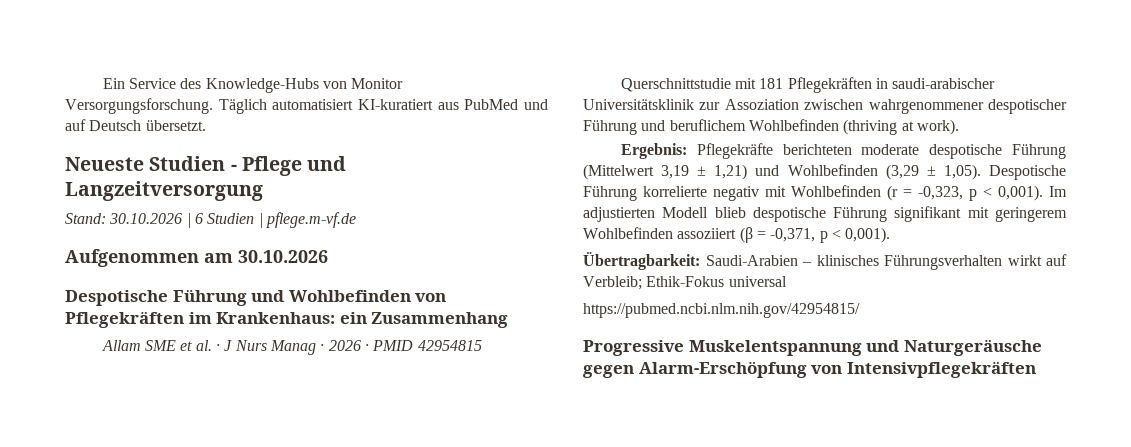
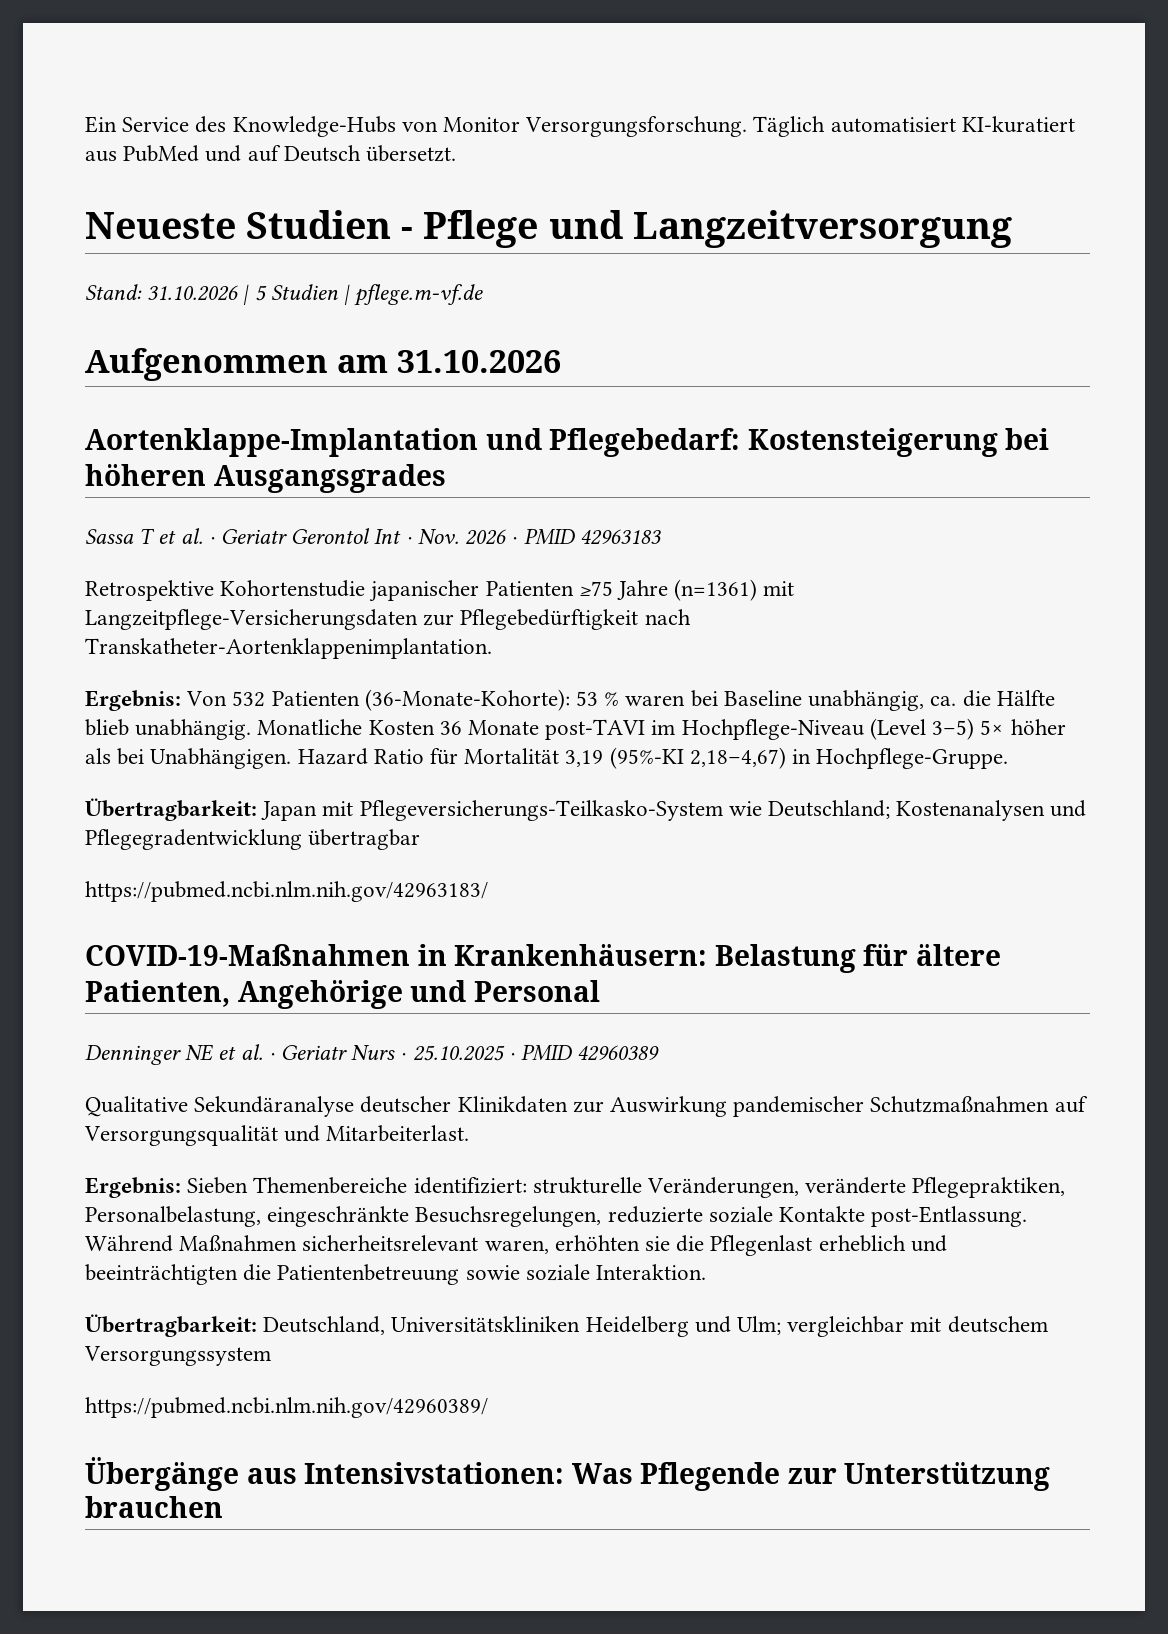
[109,213,203,228] 30.10.2026 | 6 -> [147,284,267,305] 31.10.2026 | 5
[238,250,328,263] [65,289,447,306] [65,311,509,328] [101,340,482,355] [620,77,996,93] [583,99,1067,114] [583,119,959,135] [620,143,1066,159] [583,164,1066,180] [583,185,1067,201] [583,206,1067,222] [583,227,891,243] [583,252,1067,270] [583,276,787,290] [583,303,860,318] [583,339,1042,356] [583,361,1036,378] 30.10.2026 // Despotische Führung und Wohlbefinden von Pflegekräften im Krankenhaus: ein Zusammenhang // Allam SME et al. · J Nurs Manag · 2026 · PMID 42954815 // Querschnittstudie mit 181 Pflegekräften in saudi-arabischer Universitätsklinik zur Assoziation zwischen wahrgenommener despotischer Führung und beruflichem Wohlbefinden (thriving at work). // Ergebnis: Pflegekräfte berichteten moderate despotische Führung (Mittelwert 3,19 ± 1,21) und Wohlbefinden (3,29 ± 1,05). Despotische Führung korrelierte negativ mit Wohlbefinden (r = -0,323, p < 0,001). Im adjustierten Modell blieb despotische Führung signifikant mit geringerem Wohlbefinden assoziiert (β = -0,371, p < 0,001). // Übertragbarkeit: Saudi-Arabien – klinisches Führungsverhalten wirkt auf Verbleib; Ethik-Fokus universal // https://pubmed.ncbi.nlm.nih.gov/42954815/ // Progressive Muskelentspannung und Naturgeräusche gegen Alarm-Erschöpfung von Intensivpflegekräften -> [396,350,561,373] [85,428,1050,457] [85,464,446,493] [85,528,661,545] [85,579,795,602] [85,609,691,630] [85,638,492,659] [85,689,1055,711] [85,718,1066,740] [85,747,1009,769] [85,798,1087,821] [85,829,421,850] [85,881,488,902] [85,944,1001,973] [85,980,600,1009] [85,1044,661,1065] [85,1096,1088,1117] [84,1125,470,1146] [85,1177,1066,1198] [85,1206,1028,1227] [85,1235,947,1256] [85,1264,707,1285] [85,1314,1048,1337] [84,1346,271,1366] [85,1397,488,1418] [85,1457,1051,1491] [85,1496,223,1518] 31.10.2026 // Aortenklappe-Implantation und Pflegebedarf: Kostensteigerung bei höheren Ausgangsgrades // Sassa T et al. · Geriatr Gerontol Int · Nov. 2026 · PMID 42963183 // Retrospektive Kohortenstudie japanischer Patienten ≥75 Jahre (n=1361) mit Langzeitpflege-Versicherungsdaten zur Pflegebedürftigkeit nach Transkatheter-Aortenklappenimplantation. // Ergebnis: Von 532 Patienten (36-Monate-Kohorte): 53 % waren bei Baseline unabhängig, ca. die Hälfte blieb unabhängig. Monatliche Kosten 36 Monate post-TAVI im Hochpflege-Niveau (Level 3–5) 5× höher als bei Unabhängigen. Hazard Ratio für Mortalität 3,19 (95%-KI 2,18–4,67) in Hochpflege-Gruppe. // Übertragbarkeit: Japan mit Pflegeversicherungs-Teilkasko-System wie Deutschland; Kostenanalysen und Pflegegradentwicklung übertragbar // https://pubmed.ncbi.nlm.nih.gov/42963183/ // COVID-19-Maßnahmen in Krankenhäusern: Belastung für ältere Patienten, Angehörige und Personal // Denninger NE et al. · Geriatr Nurs · 25.10.2025 · PMID 42960389 // Qualitative Sekundäranalyse deutscher Klinikdaten zur Auswirkung pandemischer Schutzmaßnahmen auf Versorgungsqualität und Mitarbeiterlast. // Ergebnis: Sieben Themenbereiche identifiziert: strukturelle Veränderungen, veränderte Pflegepraktiken, Personalbelastung, eingeschränkte Besuchsregelungen, reduzierte soziale Kontakte post-Entlassung. Während Maßnahmen sicherheitsrelevant waren, erhöhten sie die Pflegenlast erheblich und beeinträchtigten die Patientenbetreuung sowie soziale Interaktion. // Übertragbarkeit: Deutschland, Universitätskliniken Heidelberg und Ulm; vergleichbar mit deutschem Versorgungssystem // https://pubmed.ncbi.nlm.nih.gov/42960389/ // Übergänge aus Intensivstationen: Was Pflegende zur Unterstützung brauchen

